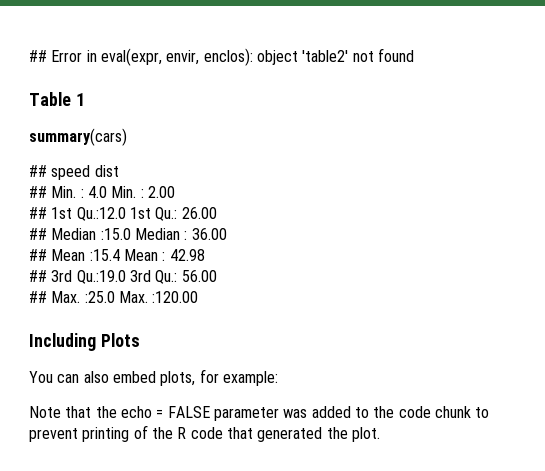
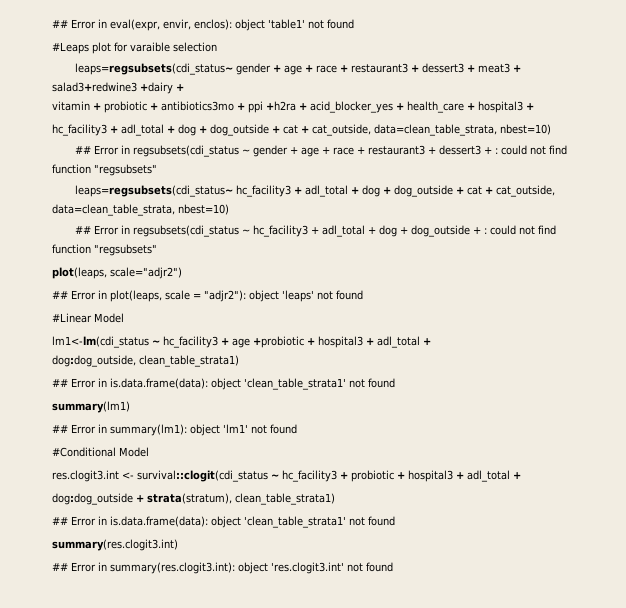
[302,48,414,62] [29,92,85,106] [29,128,127,146] [29,165,119,180] [29,186,175,198] [29,207,217,221] [29,228,227,240] [29,249,205,261] [29,270,217,284] [29,291,199,303] [29,333,140,351] [29,369,278,386] [29,406,490,421] [29,425,380,442] 'table2' not found // Table 1 // summary(cars) // ## speed dist // ## Min. : 4.0 Min. : 2.00 // ## 1st Qu.:12.0 1st Qu.: 26.00 // ## Median :15.0 Median : 36.00 // ## Mean :15.4 Mean : 42.98 // ## 3rd Qu.:19.0 3rd Qu.: 56.00 // ## Max. :25.0 Max. :120.00 // Including Plots // You can also embed plots, for example: // Note that the echo = FALSE parameter was added to the code chunk to prevent printing of the R code that generated the plot. -> [268,19,354,29] [52,42,217,54] [74,63,521,75] [52,82,184,94] [52,101,534,113] [52,124,551,136] [74,145,567,157] [52,164,157,176] [74,185,555,197] [52,204,229,216] [74,225,556,237] [52,244,157,256] [52,267,182,279] [52,290,363,302] [52,313,124,323] [52,336,431,348] [52,355,239,367] [52,378,395,390] [52,401,130,413] [52,424,297,436] [52,447,149,457] [52,470,521,482] [52,493,335,505] [52,516,395,528] [52,539,178,551] [52,562,393,574] 'table1' not found // #Leaps plot for varaible selection // leaps=regsubsets(cdi_status~ gender + age + race + restaurant3 + dessert3 + meat3 + salad3+redwine3 +dairy + // vitamin + probiotic + antibiotics3mo + ppi +h2ra + acid_blocker_yes + health_care + hospital3 + // hc_facility3 + adl_total + dog + dog_outside + cat + cat_outside, data=clean_table_strata, nbest=10) // ## Error in regsubsets(cdi_status ~ gender + age + race + restaurant3 + dessert3 + : could not find function "regsubsets" // leaps=regsubsets(cdi_status~ hc_facility3 + adl_total + dog + dog_outside + cat + cat_outside, data=clean_table_strata, nbest=10) // ## Error in regsubsets(cdi_status ~ hc_facility3 + adl_total + dog + dog_outside + : could not find function "regsubsets" // plot(leaps, scale="adjr2") // ## Error in plot(leaps, scale = "adjr2"): object 'leaps' not found // #Linear Model // lm1<-lm(cdi_status ~ hc_facility3 + age +probiotic + hospital3 + adl_total + // dog:dog_outside, clean_table_strata1) // ## Error in is.data.frame(data): object 'clean_table_strata1' not found // summary(lm1) // ## Error in summary(lm1): object 'lm1' not found // #Conditional Model // res.clogit3.int <- survival::clogit(cdi_status ~ hc_facility3 + probiotic + hospital3 + adl_total + // dog:dog_outside + strata(stratum), clean_table_strata1) // ## Error in is.data.frame(data): object 'clean_table_strata1' not found // summary(res.clogit3.int) // ## Error in summary(res.clogit3.int): object 'res.clogit3.int' not found

